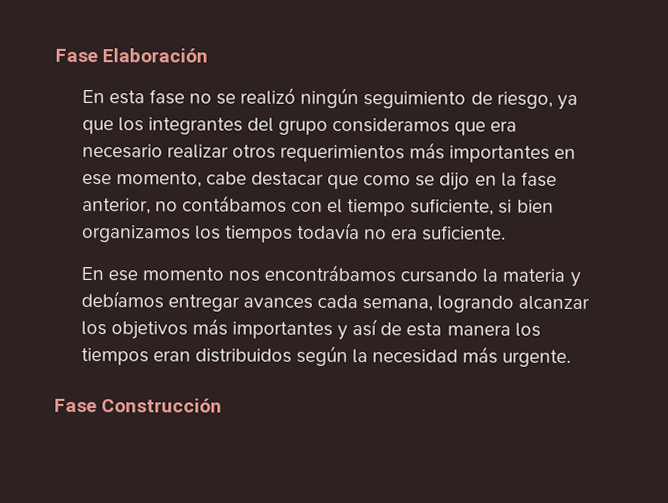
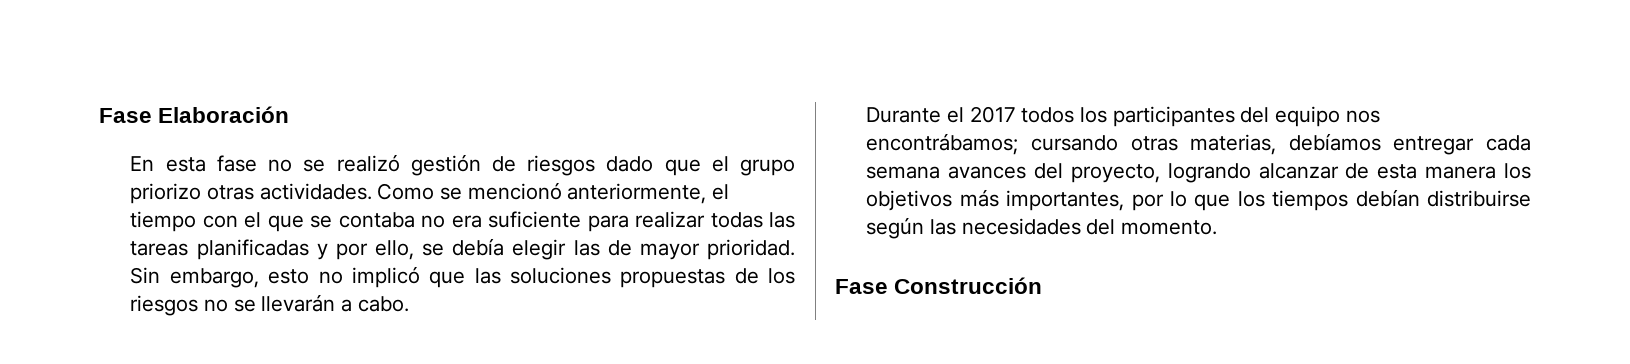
[300,87,578,110] [81,117,518,136] [81,142,577,163] [81,171,557,191] [81,195,554,217] [81,222,507,243] [80,264,581,287] [80,290,591,313] [80,318,541,341] [80,345,572,367] ningún seguimiento de riesgo, ya que los integrantes del grupo consideramos que era necesario realizar otros requerimientos más importantes en ese momento, cabe destacar que como se dijo en la fase anterior, no contábamos con el tiempo suficiente, si bien organizamos los tiempos todavía no era suficiente. // En ese momento nos encontrábamos cursando la materia y debíamos entregar avances cada semana, logrando alcanzar los objetivos más importantes y así de esta manera los tiempos eran distribuidos según la necesidad más urgente. -> [410,154,795,176] [130,182,730,204] [130,211,795,232] [130,238,795,260] [130,266,795,288] [130,294,409,316] [866,106,1380,127] [866,133,1531,155] [866,163,1531,183] [866,189,1531,211] [866,217,1218,239] gestión de riesgos dado que el grupo priorizo otras actividades. Como se mencionó anteriormente, el tiempo con el que se contaba no era suficiente para realizar todas las tareas planificadas y por ello, se debía elegir las de mayor prioridad. Sin embargo, esto no implicó que las soluciones propuestas de los riesgos no se llevarán a cabo. // Durante el 2017 todos los participantes del equipo nos encontrábamos; cursando otras materias, debíamos entregar cada semana avances del proyecto, logrando alcanzar de esta manera los objetivos más importantes, por lo que los tiempos debían distribuirse según las necesidades del momento.

